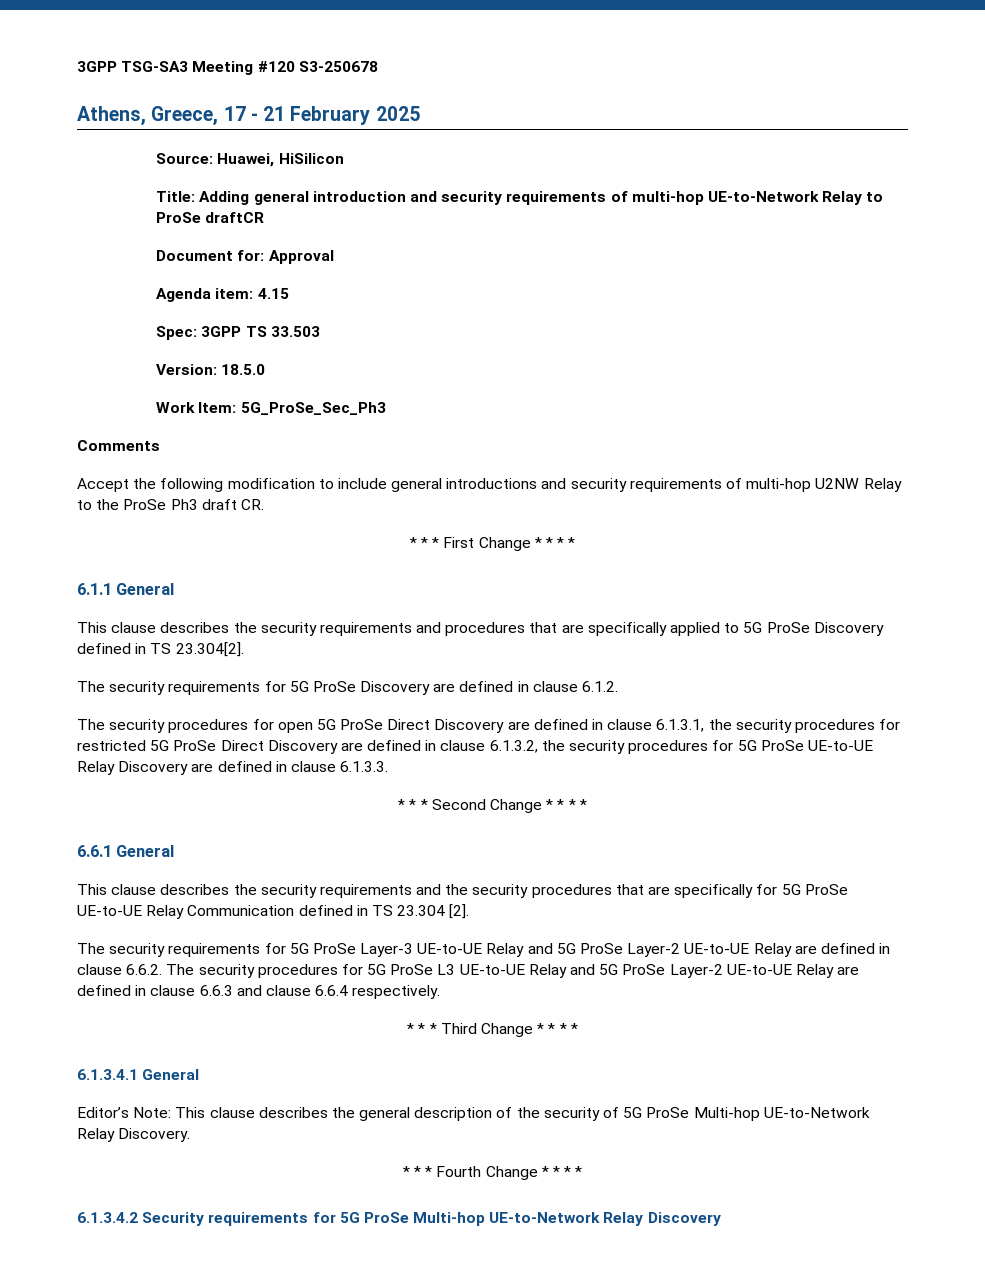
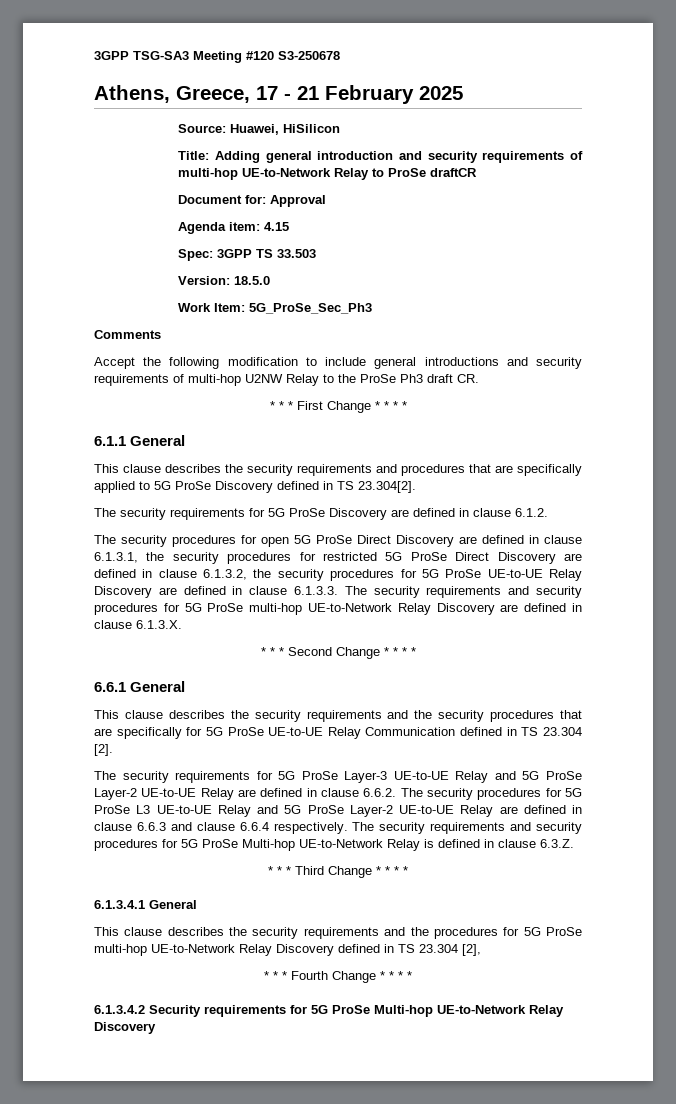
(389, 766) none -> [344,586,583,598] [94,603,582,615] [94,620,182,629] The security requirements and security procedures for 5G ProSe multi-hop UE-to-Network Relay Discovery are defined in clause 6.1.3.X.
(441, 992) none -> [352,822,582,834] [94,839,574,851] The security requirements and security procedures for 5G ProSe Multi-hop UE-to-Network Relay is defined in clause 6.3.Z.
[77,1107,870,1121] [77,1128,191,1142] Editor’s Note: This clause describes the general description of the security of 5G ProSe Multi-hop UE-to-Network Relay Discovery. -> [94,927,583,939] [94,944,481,956] This clause describes the security requirements and the procedures for 5G ProSe multi-hop UE-to-Network Relay Discovery defined in TS 23.304 [2],

